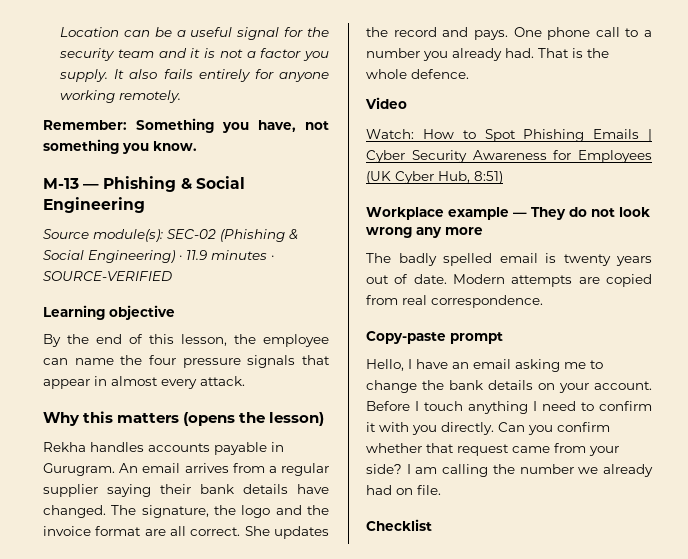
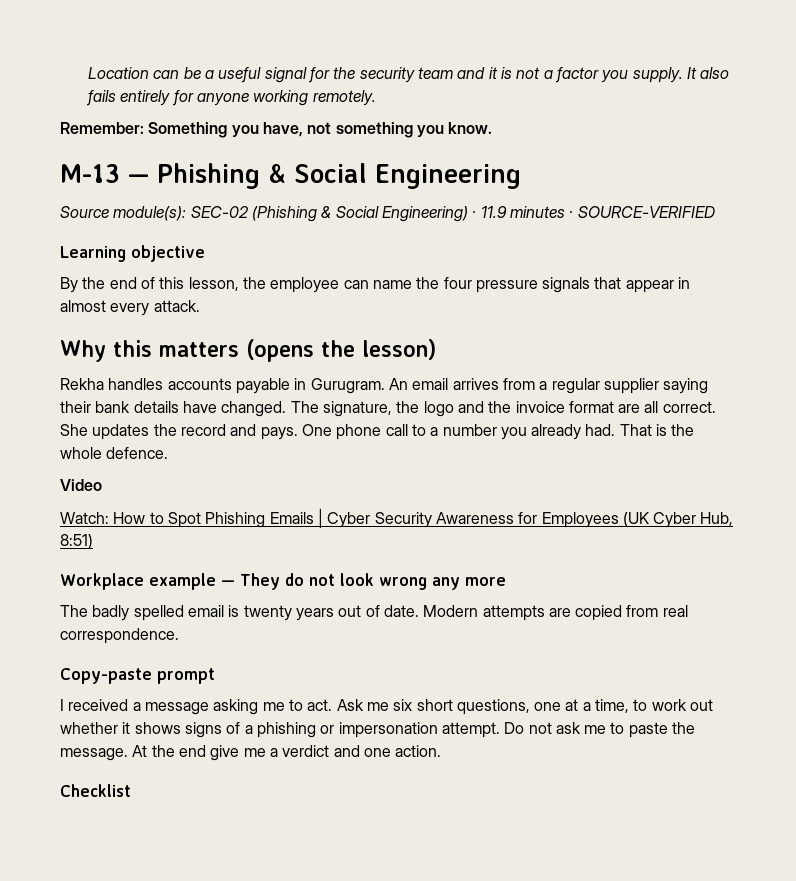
[366,359,603,372] [366,380,652,393] [366,401,652,414] [366,422,610,435] [366,443,619,456] [366,464,653,477] [366,485,441,495] Hello, I have an email asking me to change the bank details on your account. Before I touch anything I need to confirm it with you directly. Can you confirm whether that request came from your side? I am calling the number we already had on file. -> [60,699,714,715] [60,722,696,738] [60,745,442,761] I received a message asking me to act. Ask me six short questions, one at a time, to work out whether it shows signs of a phishing or impersonation attempt. Do not ask me to paste the message. At the end give me a verdict and one action.

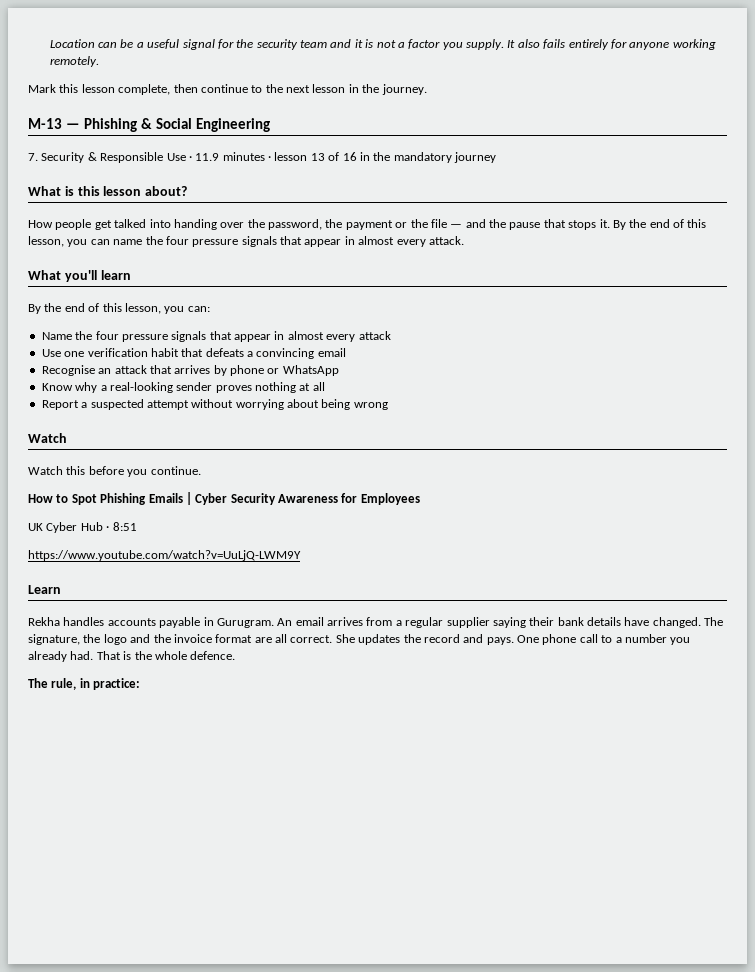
[60,122,493,138] Remember: Something you have, not something you know. -> [28,84,427,95] Mark this lesson complete, then continue to the next lesson in the journey.
[60,206,716,222] [60,245,205,262] [60,277,340,293] Source module(s): SEC-02 (Phishing & Social Engineering) · 11.9 minutes · SOURCE-VERIFIED // Learning objective // By the end of this lesson, the employee -> [28,152,496,163] [28,186,188,196] [28,219,707,230] [28,236,88,247] 7. Security & Responsible Use · 11.9 minutes · lesson 13 of 16 in the mandatory journey // What is this lesson about? // How people get talked into handing over the password, the payment or the file — and the pause that stops it. By the end of this lesson, you
[60,339,436,362] Why this matters (opens the lesson) -> [28,270,131,282] [28,303,210,314] [41,331,391,342] [41,348,346,359] [41,365,339,376] [41,382,325,393] [41,399,388,410] [28,433,67,443] [28,466,201,477] [28,492,420,505] [28,522,137,533] [28,550,301,561] [28,585,61,594] What you'll learn // By the end of this lesson, you can: // Name the four pressure signals that appear in almost every attack // Use one verification habit that defeats a convincing email // Recognise an attack that arrives by phone or WhatsApp // Know why a real-looking sender proves nothing at all // Report a suspected attempt without worrying about being wrong // Watch // Watch this before you continue. // How to Spot Phishing Emails | Cyber Security Awareness for Employees // UK Cyber Hub · 8:51 // https://www.youtube.com/watch?v=UuLjQ-LWM9Y // Learn
[60,479,102,491] [60,508,734,528] [60,534,93,549] [60,573,506,590] [60,605,688,621] [60,628,179,644] [60,668,215,684] [60,699,714,715] [60,722,696,738] [60,745,442,761] [60,784,131,797] Video // Watch: How to Spot Phishing Emails | Cyber Security Awareness for Employees (UK Cyber Hub, 8:51) // Workplace example — They do not look wrong any more // The badly spelled email is twenty years out of date. Modern attempts are copied from real correspondence. // Copy-paste prompt // I received a message asking me to act. Ask me six short questions, one at a time, to work out whether it shows signs of a phishing or impersonation attempt. Do not ask me to paste the message. At the end give me a verdict and one action. // Checklist -> [28,678,141,690] The rule, in practice:

